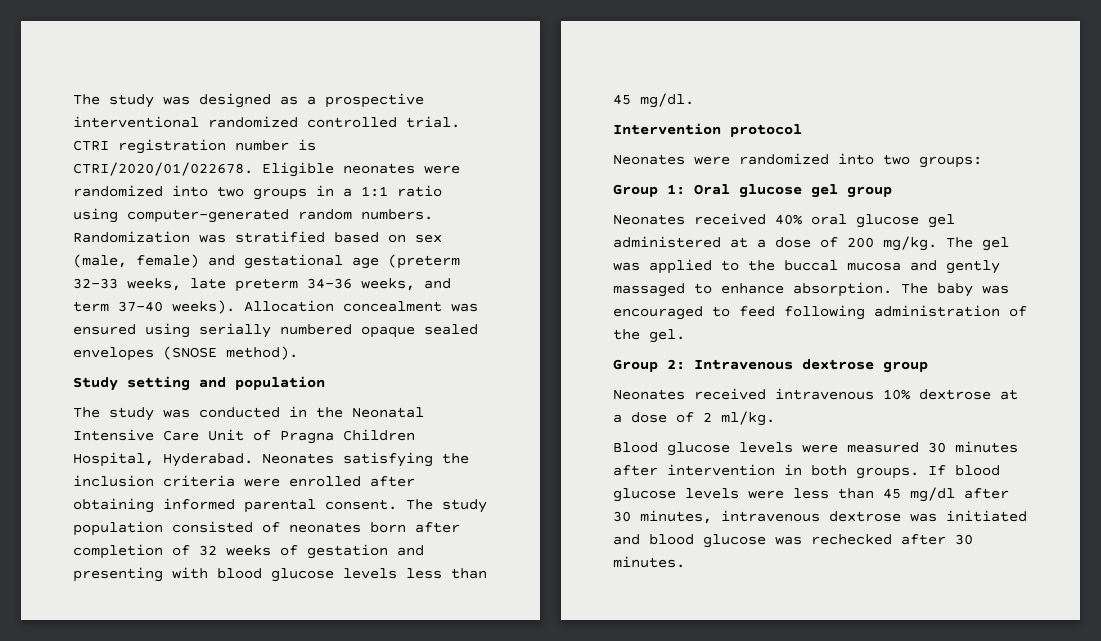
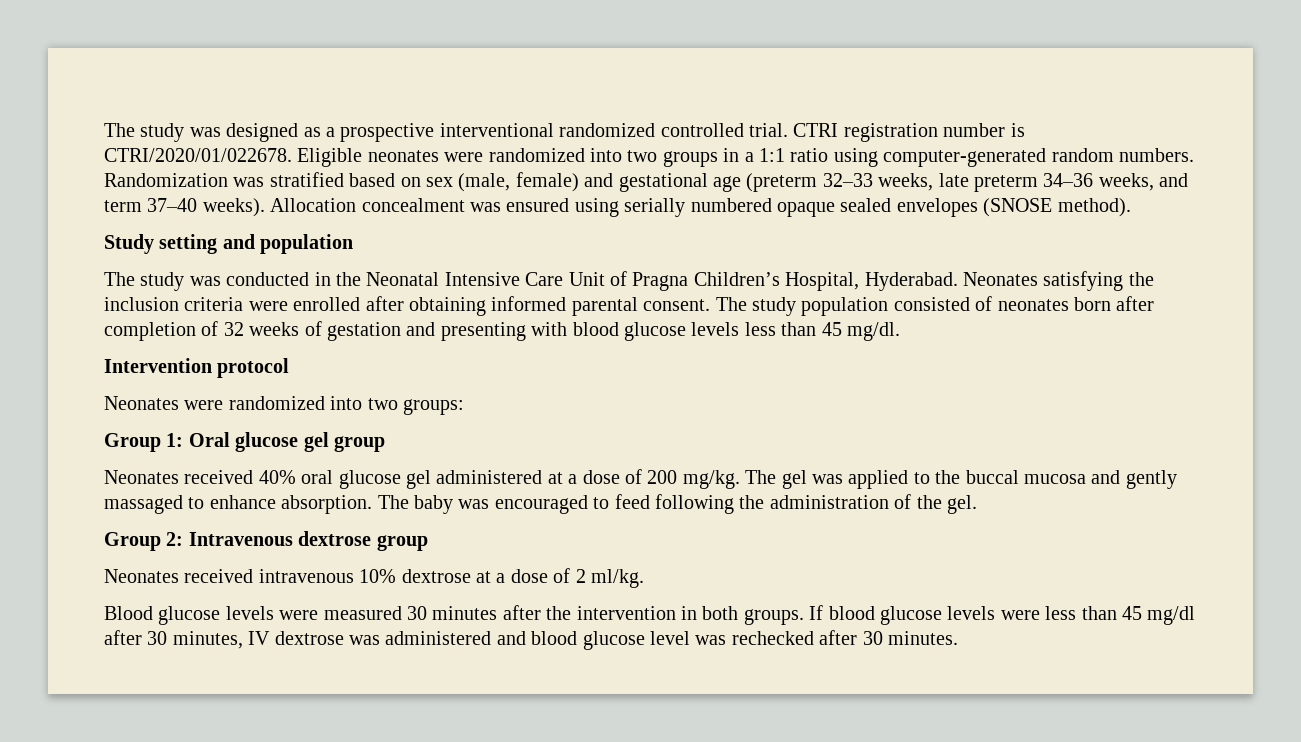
[343,429,415,441] Children -> [693,272,780,286] Children’s
(865, 312) none -> [739,495,765,509] the
(658, 470) none -> [546,606,572,620] the
[721,510,820,522] intravenous -> [248,631,271,645] IV
[946,510,1027,522] initiated -> [385,631,492,645] administered
(766, 541) none -> [649,631,690,645] level

